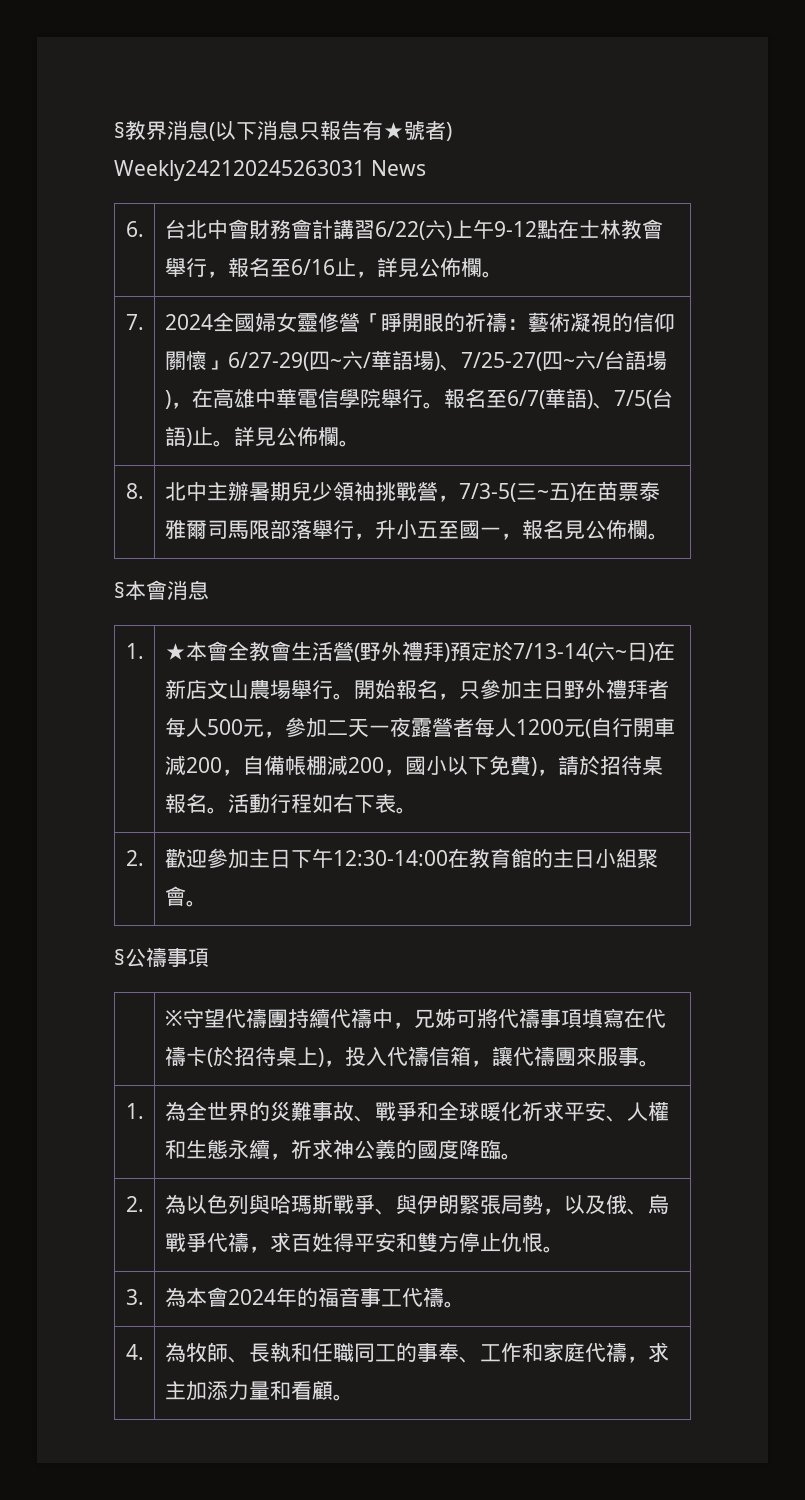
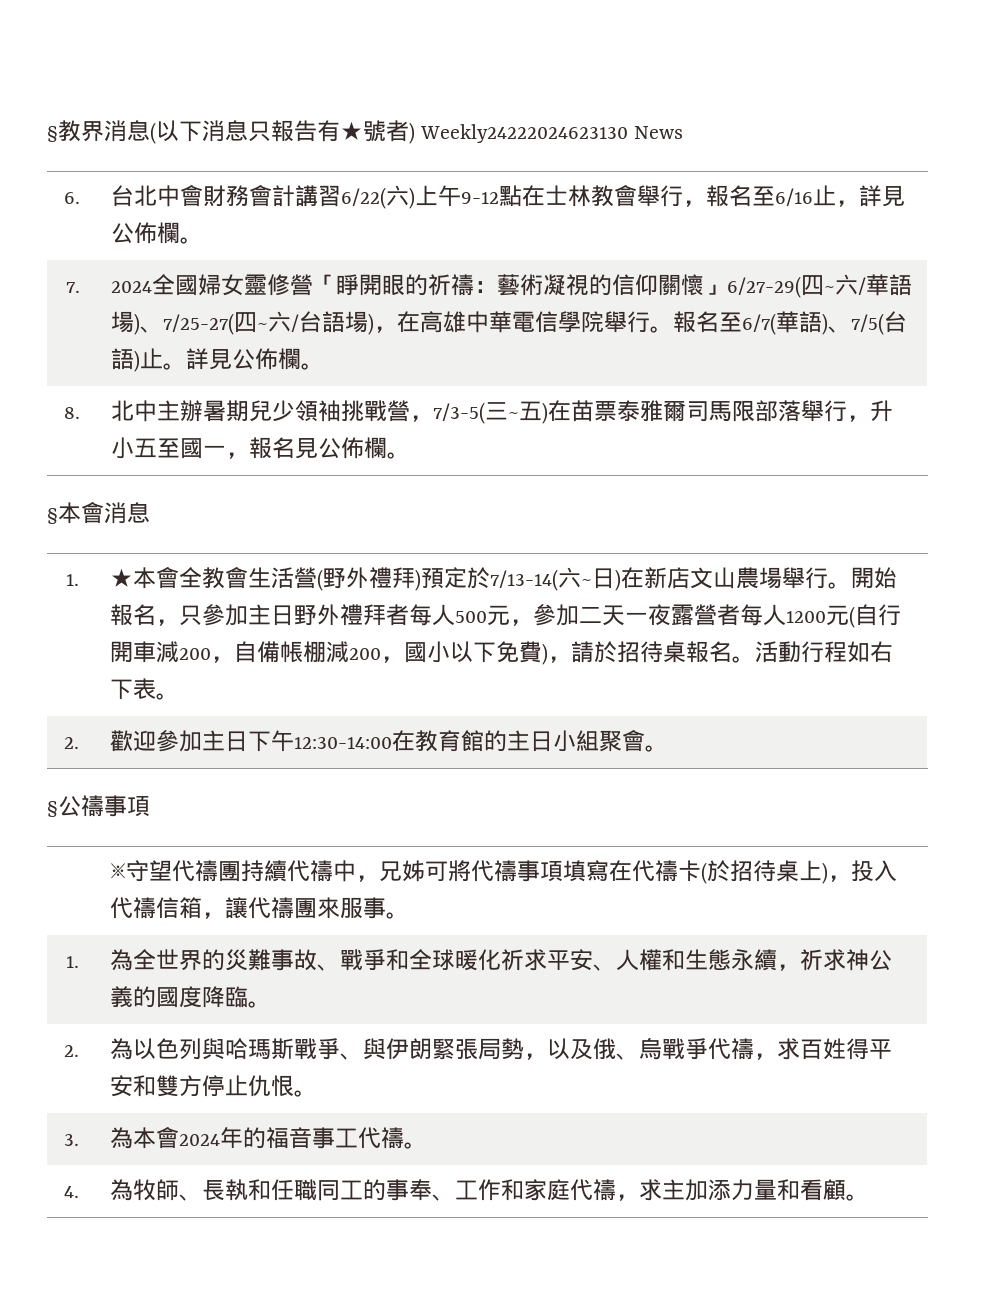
[114,160,365,181] Weekly242120245263031 -> [420,124,629,143] Weekly24222024623130

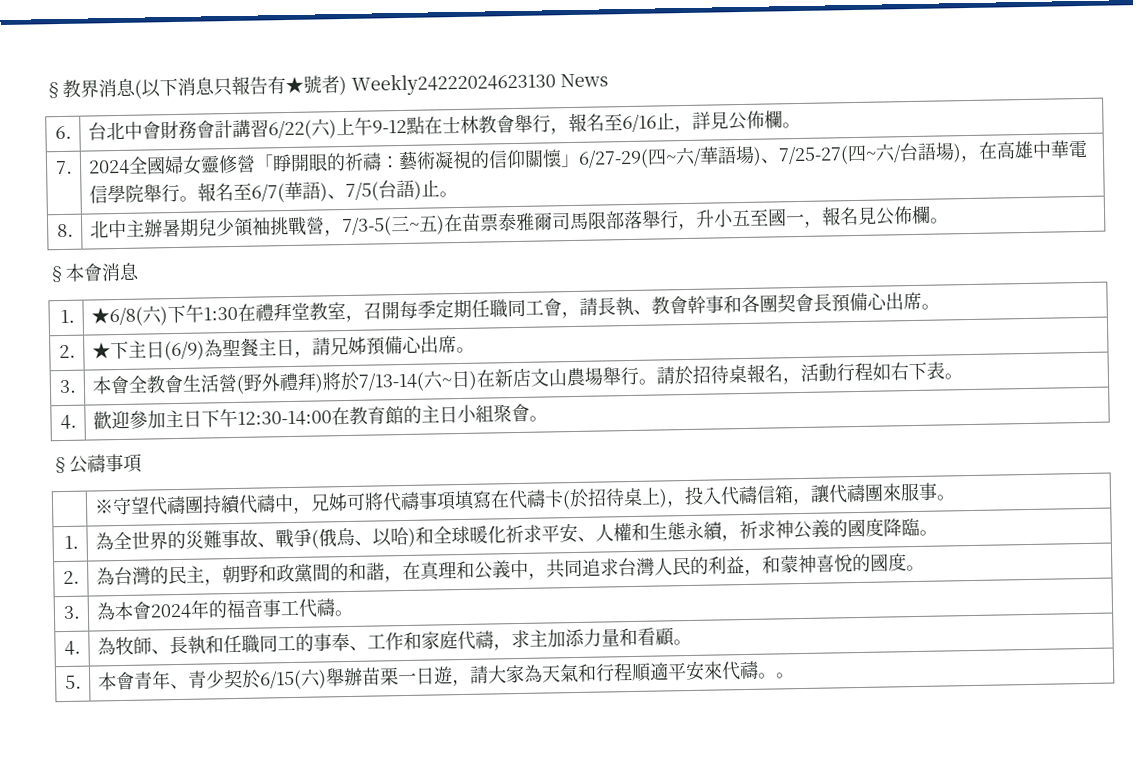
[185,348,324,370] 詳見公佈欄。 -> (458, 194) none
[109,568,133,587] ★ -> [90,291,940,327] [59,344,77,359] [91,335,475,361] [59,379,78,394] ★6/8(六)下午1:30在禮拜堂教室，召開每季定期任職同工會，請長執、教會幹事和各團契會長預備心出席。 // 2. | ★下主日(6/9)為聖餐主日，請兄姊預備心出席。 // 3. |
[420,567,467,589] 預定 -> [321,372,342,391] 將
[850,567,897,589] [109,604,901,628] [109,641,571,665] 開始報名，只參加主日野外禮拜者每人500元，參加二天一夜露營者每人1200元(自行開車減200，自備帳棚減200，國小以下免費)， -> (657, 381) none
[731,656,755,663] 。 -> [781,376,802,385] ，
[64,737,80,749] 2. -> [60,414,78,430] 4.
(386, 960) none -> [310,526,416,549] (俄烏、以哈)
[132,1037,892,1060] [109,1075,294,1097] 以色列與哈瑪斯戰爭、與伊朗緊張局勢，以及俄、烏戰爭代禱，求百姓得平安和雙方停止仇恨 -> [113,553,907,586] 台灣的民主，朝野和政黨間的和諧，在真理和公義中，共同追求台灣人民的利益，和蒙神喜悅的國度
(869, 1197) none -> [65,674,83,690] [96,660,795,691] // 5. | 本會青年、青少契於6/15(六)舉辦苗栗一日遊，請大家為天氣和行程順適平安來代禱。。

